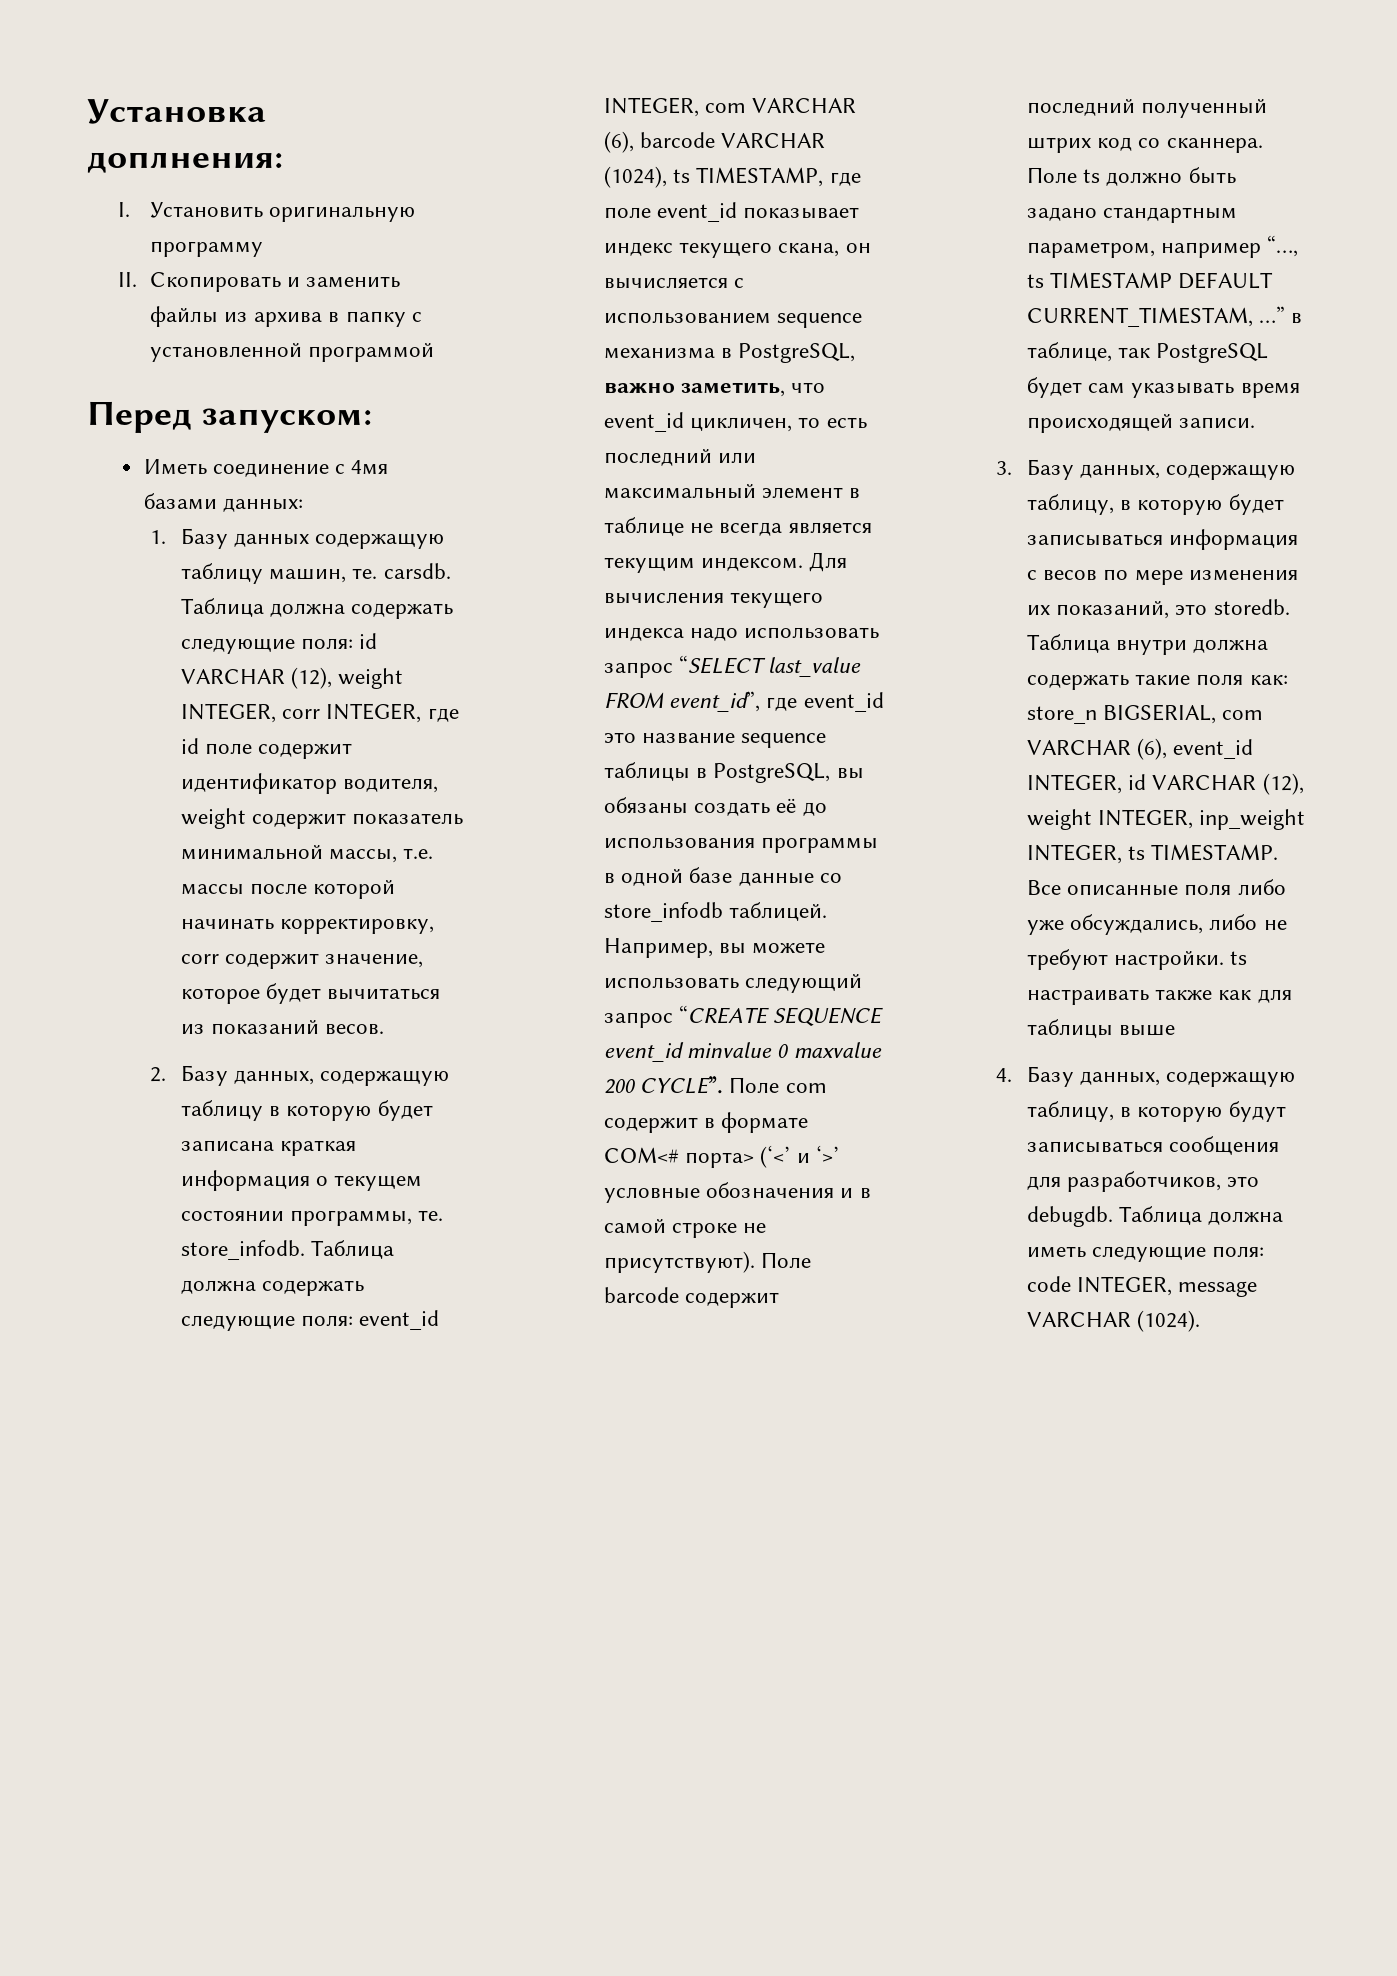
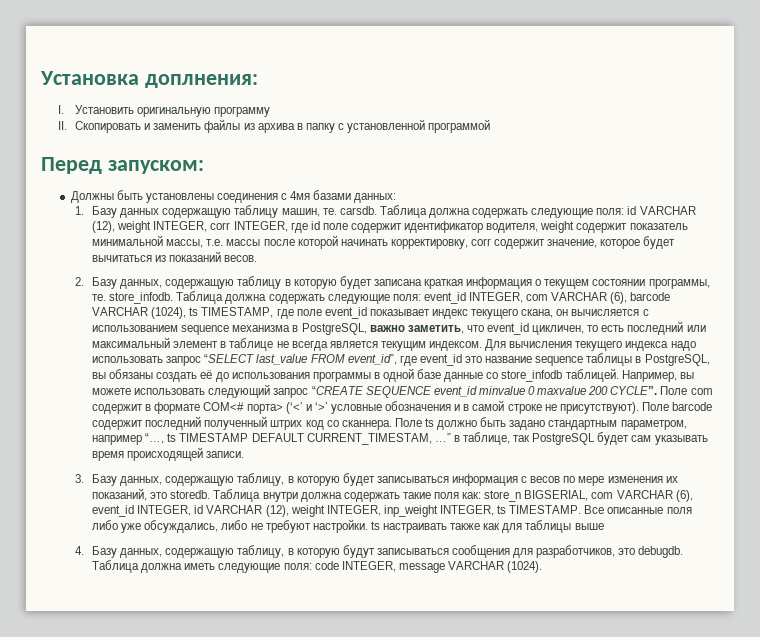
[143,459,329,477] Иметь соединение -> [70,190,279,203] Должны быть установлены соединения

